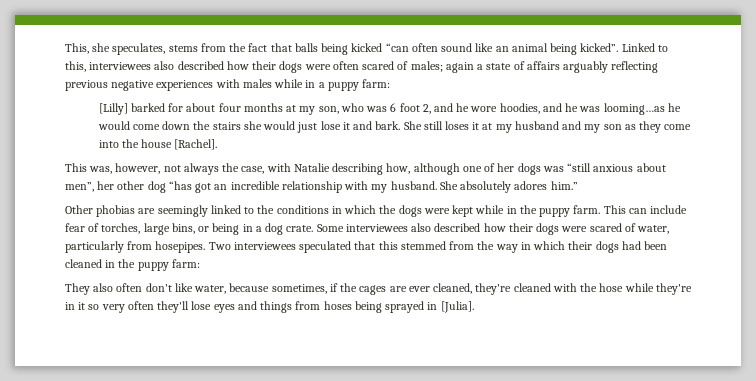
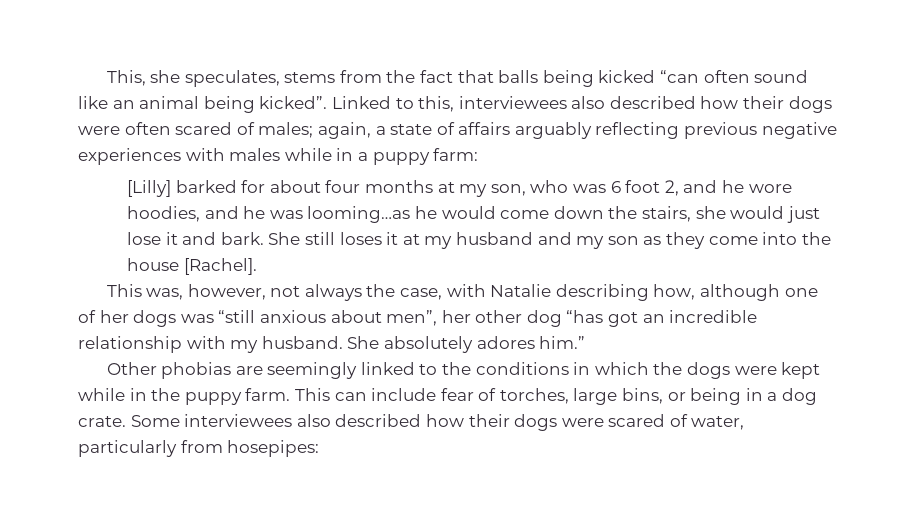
[445,62,474,73] again -> [317,122,371,139] again,
[212,122,241,130] stairs -> [642,206,692,222] stairs,
[155,241,668,253] [65,259,200,271] [65,283,692,295] [65,301,474,313] hosepipes. Two interviewees speculated that this stemmed from the way in which their dogs had been cleaned in the puppy farm: // They also often don't like water, because sometimes, if the cages are ever cleaned, they're cleaned with the hose while they're in it so very often they'll lose eyes and things from hoses being sprayed in [Julia]. -> [227,440,320,457] hosepipes:

